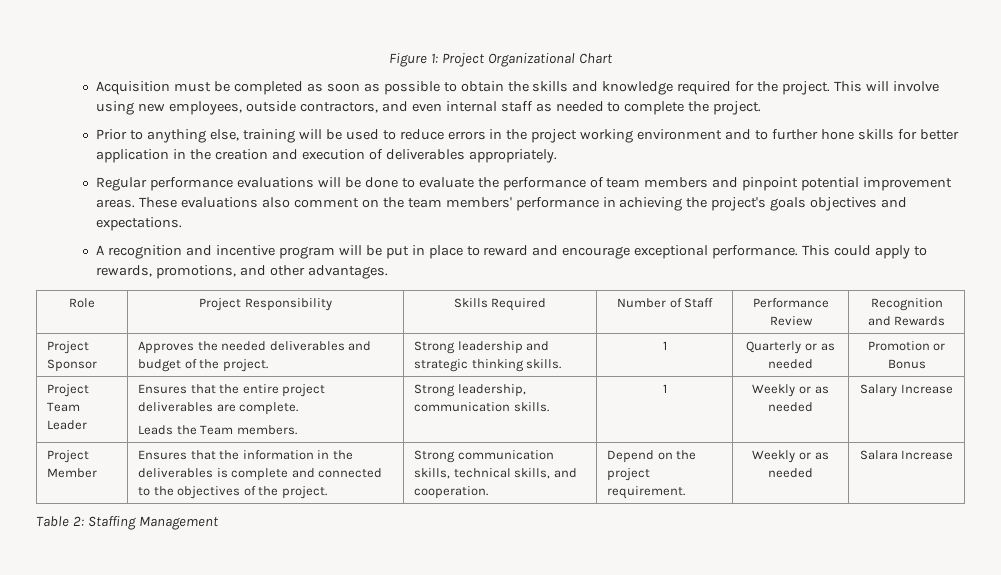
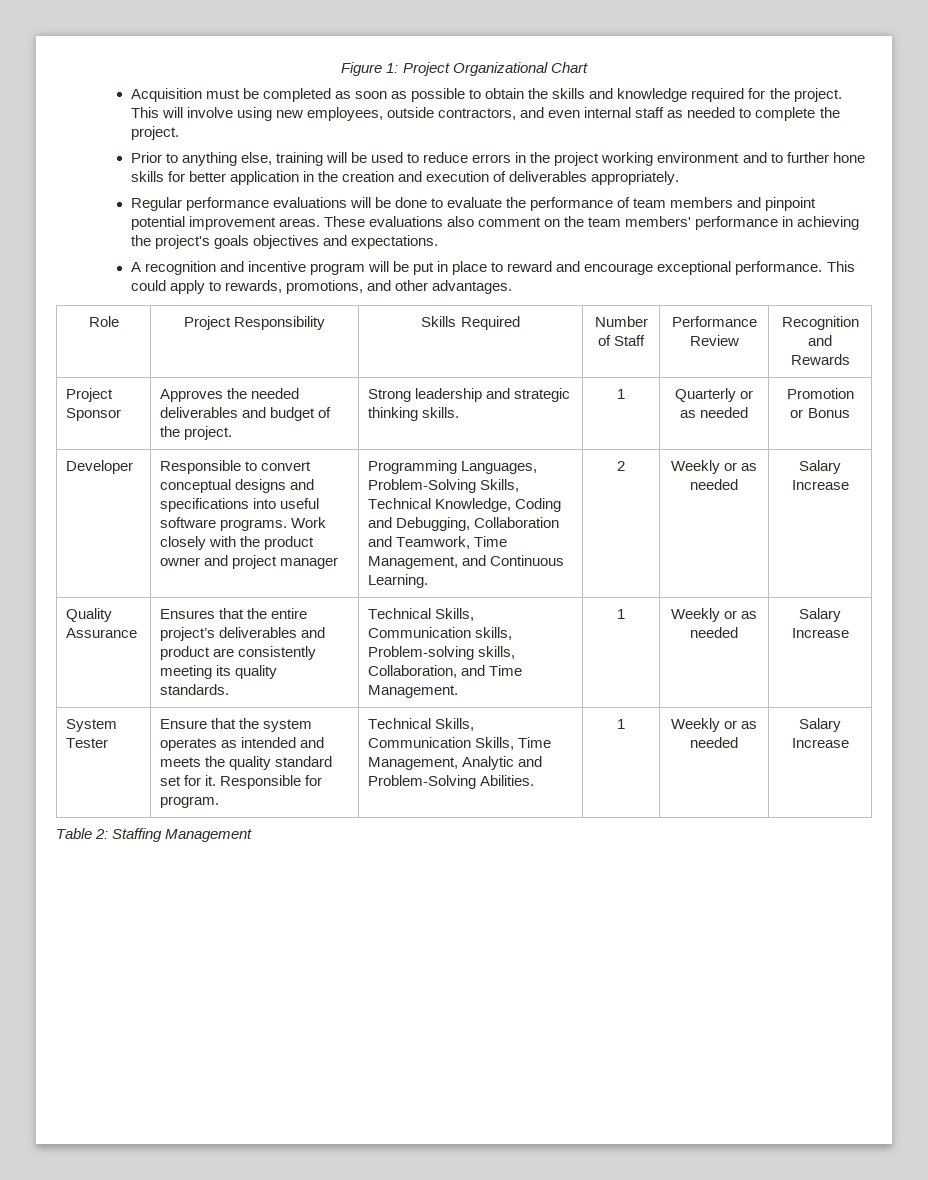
[47,384,90,397] [47,402,81,412] [47,420,88,430] [138,384,326,397] [138,402,299,415] [138,425,297,435] [414,384,526,397] [414,402,549,412] [662,384,667,393] [752,384,829,397] [768,402,813,412] [860,384,953,397] [47,450,90,463] [47,468,98,478] [138,450,353,460] [138,468,383,481] [138,486,327,499] [414,450,554,463] [414,468,577,479] [414,486,489,499] [607,450,697,463] [607,468,651,481] [607,486,686,499] [752,450,829,463] [768,468,813,478] [859,450,898,460] Project Team Leader | Ensures that the entire project deliverables are complete. // Leads the Team members. | Strong leadership, communication skills. | 1 | Weekly or as needed | Salary Increase // Project Member | Ensures that the information in the deliverables is complete and connected to the objectives of the project. | Strong communication skills, technical skills, and cooperation. | Depend on the project requirement. | Weekly or as needed | Salara -> [66,460,134,474] [160,460,312,474] [160,479,315,493] [160,498,320,512] [160,517,327,531] [160,536,315,550] [160,555,339,569] [368,460,538,474] [368,479,520,493] [368,498,562,512] [368,517,560,531] [368,536,508,549] [368,555,565,569] [368,574,429,588] [617,461,625,471] [670,460,758,474] [690,479,738,490] [799,460,841,474] [791,480,849,490] [66,608,113,622] [66,628,138,638] [160,608,308,619] [160,627,326,641] [160,646,317,660] [160,665,278,679] [160,684,230,695] [368,608,475,621] [368,627,513,640] [368,646,516,660] [368,665,523,678] [368,685,459,698] [617,609,625,619] [670,608,758,622] [690,627,738,638] [799,608,841,622] [791,628,849,638] [66,719,118,732] [66,738,109,748] [160,718,313,732] [160,737,325,751] [160,756,333,770] [160,775,323,789] [160,796,220,808] [368,718,475,731] [368,737,552,750] [368,756,543,770] [368,775,535,789] [617,719,625,729] [670,718,758,732] [690,737,738,748] [799,718,841,732] Developer | Responsible to convert conceptual designs and specifications into useful software programs. Work closely with the product owner and project manager | Programming Languages, Problem-Solving Skills, Technical Knowledge, Coding and Debugging, Collaboration and Teamwork, Time Management, and Continuous Learning. | 2 | Weekly or as needed | Salary Increase // Quality Assurance | Ensures that the entire project’s deliverables and product are consistently meeting its quality standards. | Technical Skills, Communication skills, Problem-solving skills, Collaboration, and Time Management. | 1 | Weekly or as needed | Salary Increase // System Tester | Ensure that the system operates as intended and meets the quality standard set for it. Responsible for program. | Technical Skills, Communication Skills, Time Management, Analytic and Problem-Solving Abilities. | 1 | Weekly or as needed | Salary

